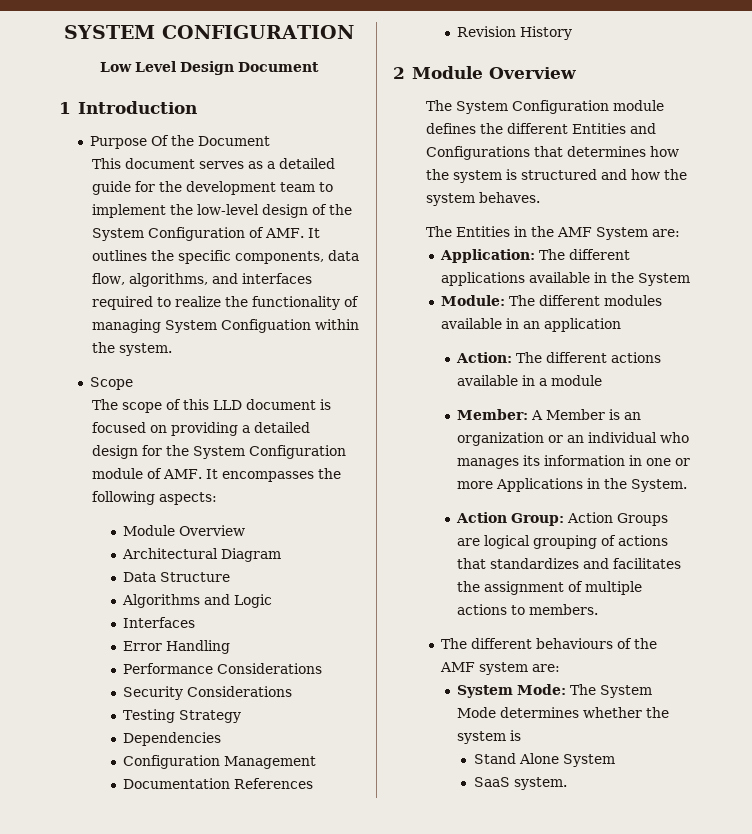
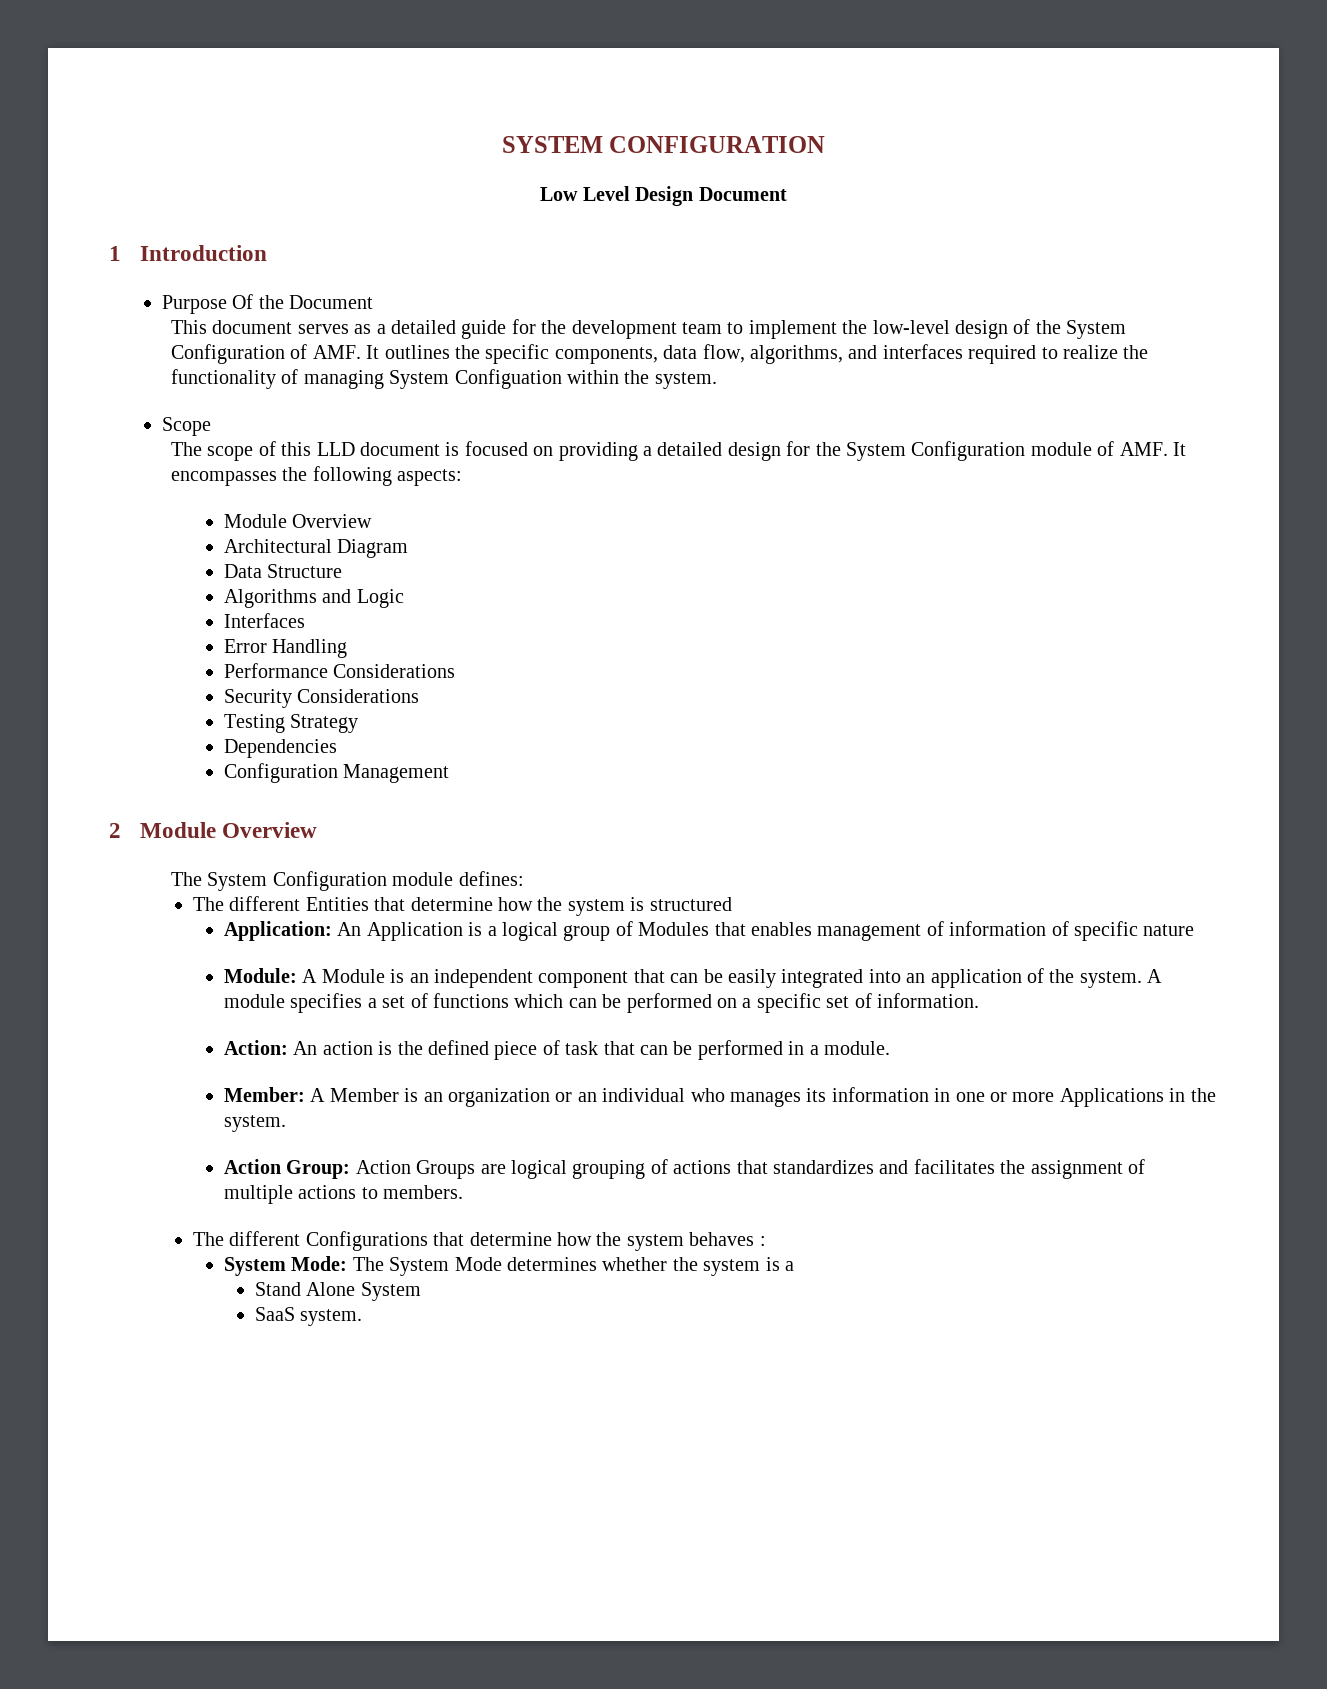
[123,778,314,789] [457,26,573,40] // Documentation References // Revision History -> (450, 773) none
[425,123,656,134] [425,146,646,160] defines the different Entities and Configurations that determines -> [458,871,524,886] [192,896,493,911] defines: // The different Entities that determine
[600,169,687,180] [425,192,540,206] [425,226,680,240] [439,249,630,263] [440,272,690,286] [440,295,662,306] [440,318,621,332] [456,352,662,363] [457,375,519,386] and how the system behaves. // The Entities in the AMF System are: // Application: The different applications available in the System // Module: The different modules available in an application // Action: The different actions available -> [223,921,1195,941] [223,968,1163,988] [223,993,979,1013] [223,1040,783,1060] // Application: An Application is a logical group of Modules that enables management of information of specific nature // Module: A Module is an independent component that can be easily integrated into an application of the system. A module specifies a set of functions which can be performed on a specific set of information. // Action: An action is the defined piece of task that can be performed
[551,375,603,386] module -> [823,1041,890,1055] module.
[631,479,688,492] System. -> [223,1115,286,1132] system.
[535,638,657,649] [439,662,560,675] behaviours of the AMF system are: -> [305,1231,766,1251] Configurations that determine how the system behaves :
(522, 735) none -> [784,1261,794,1271] a

